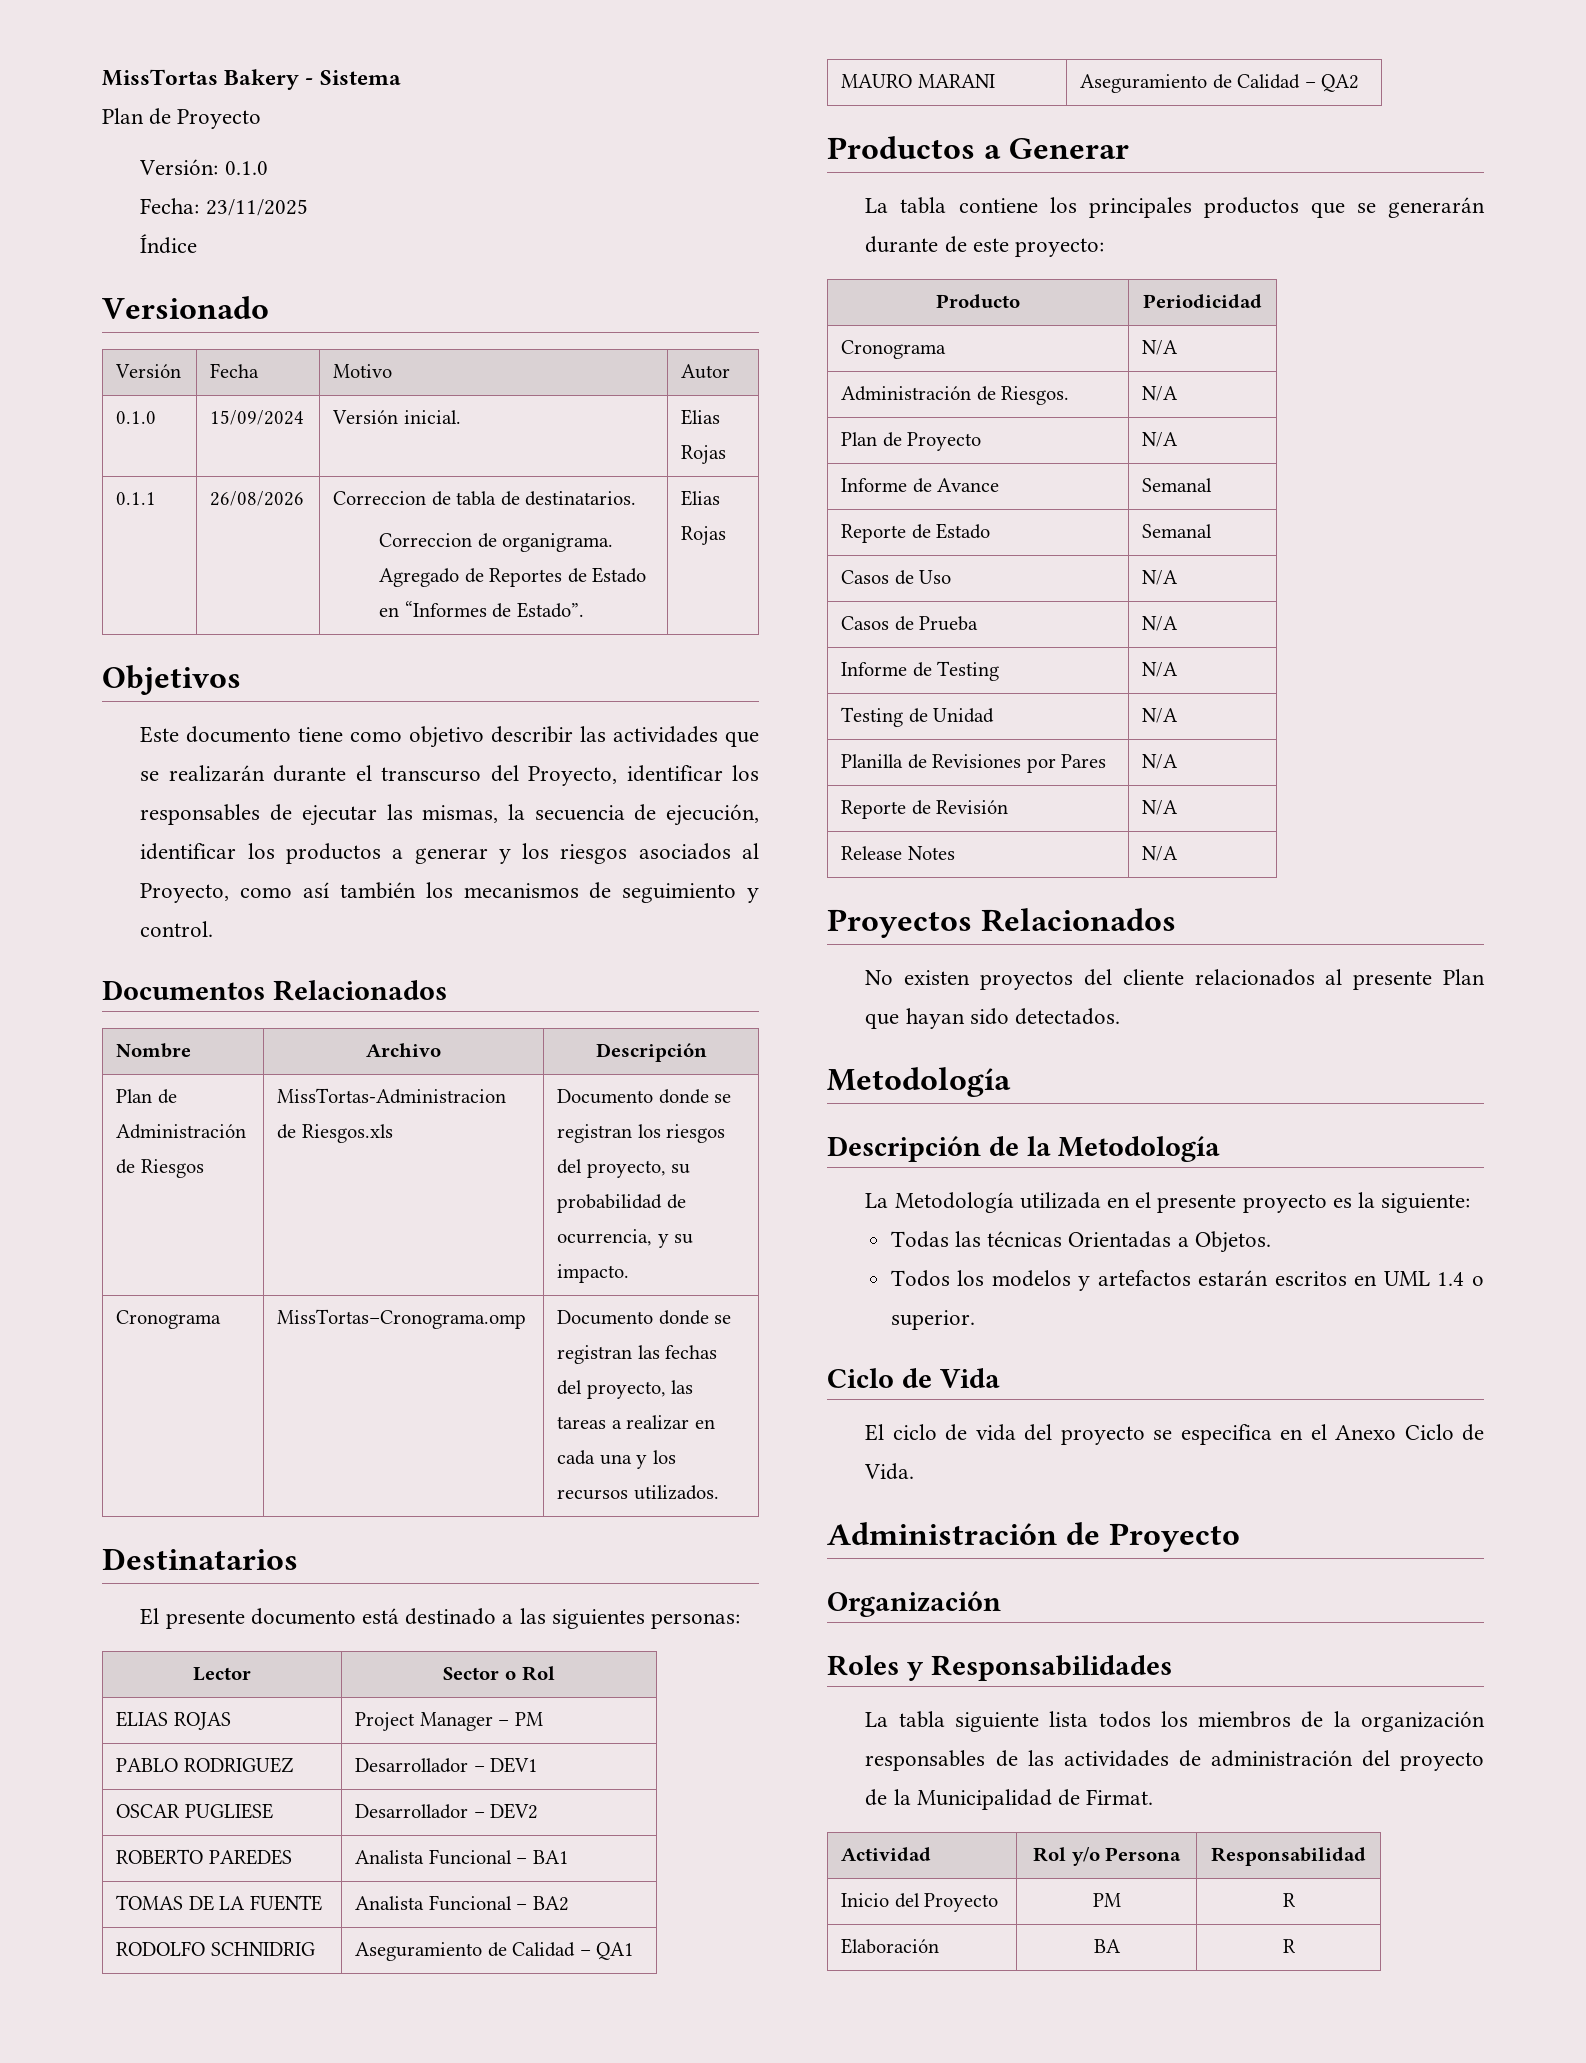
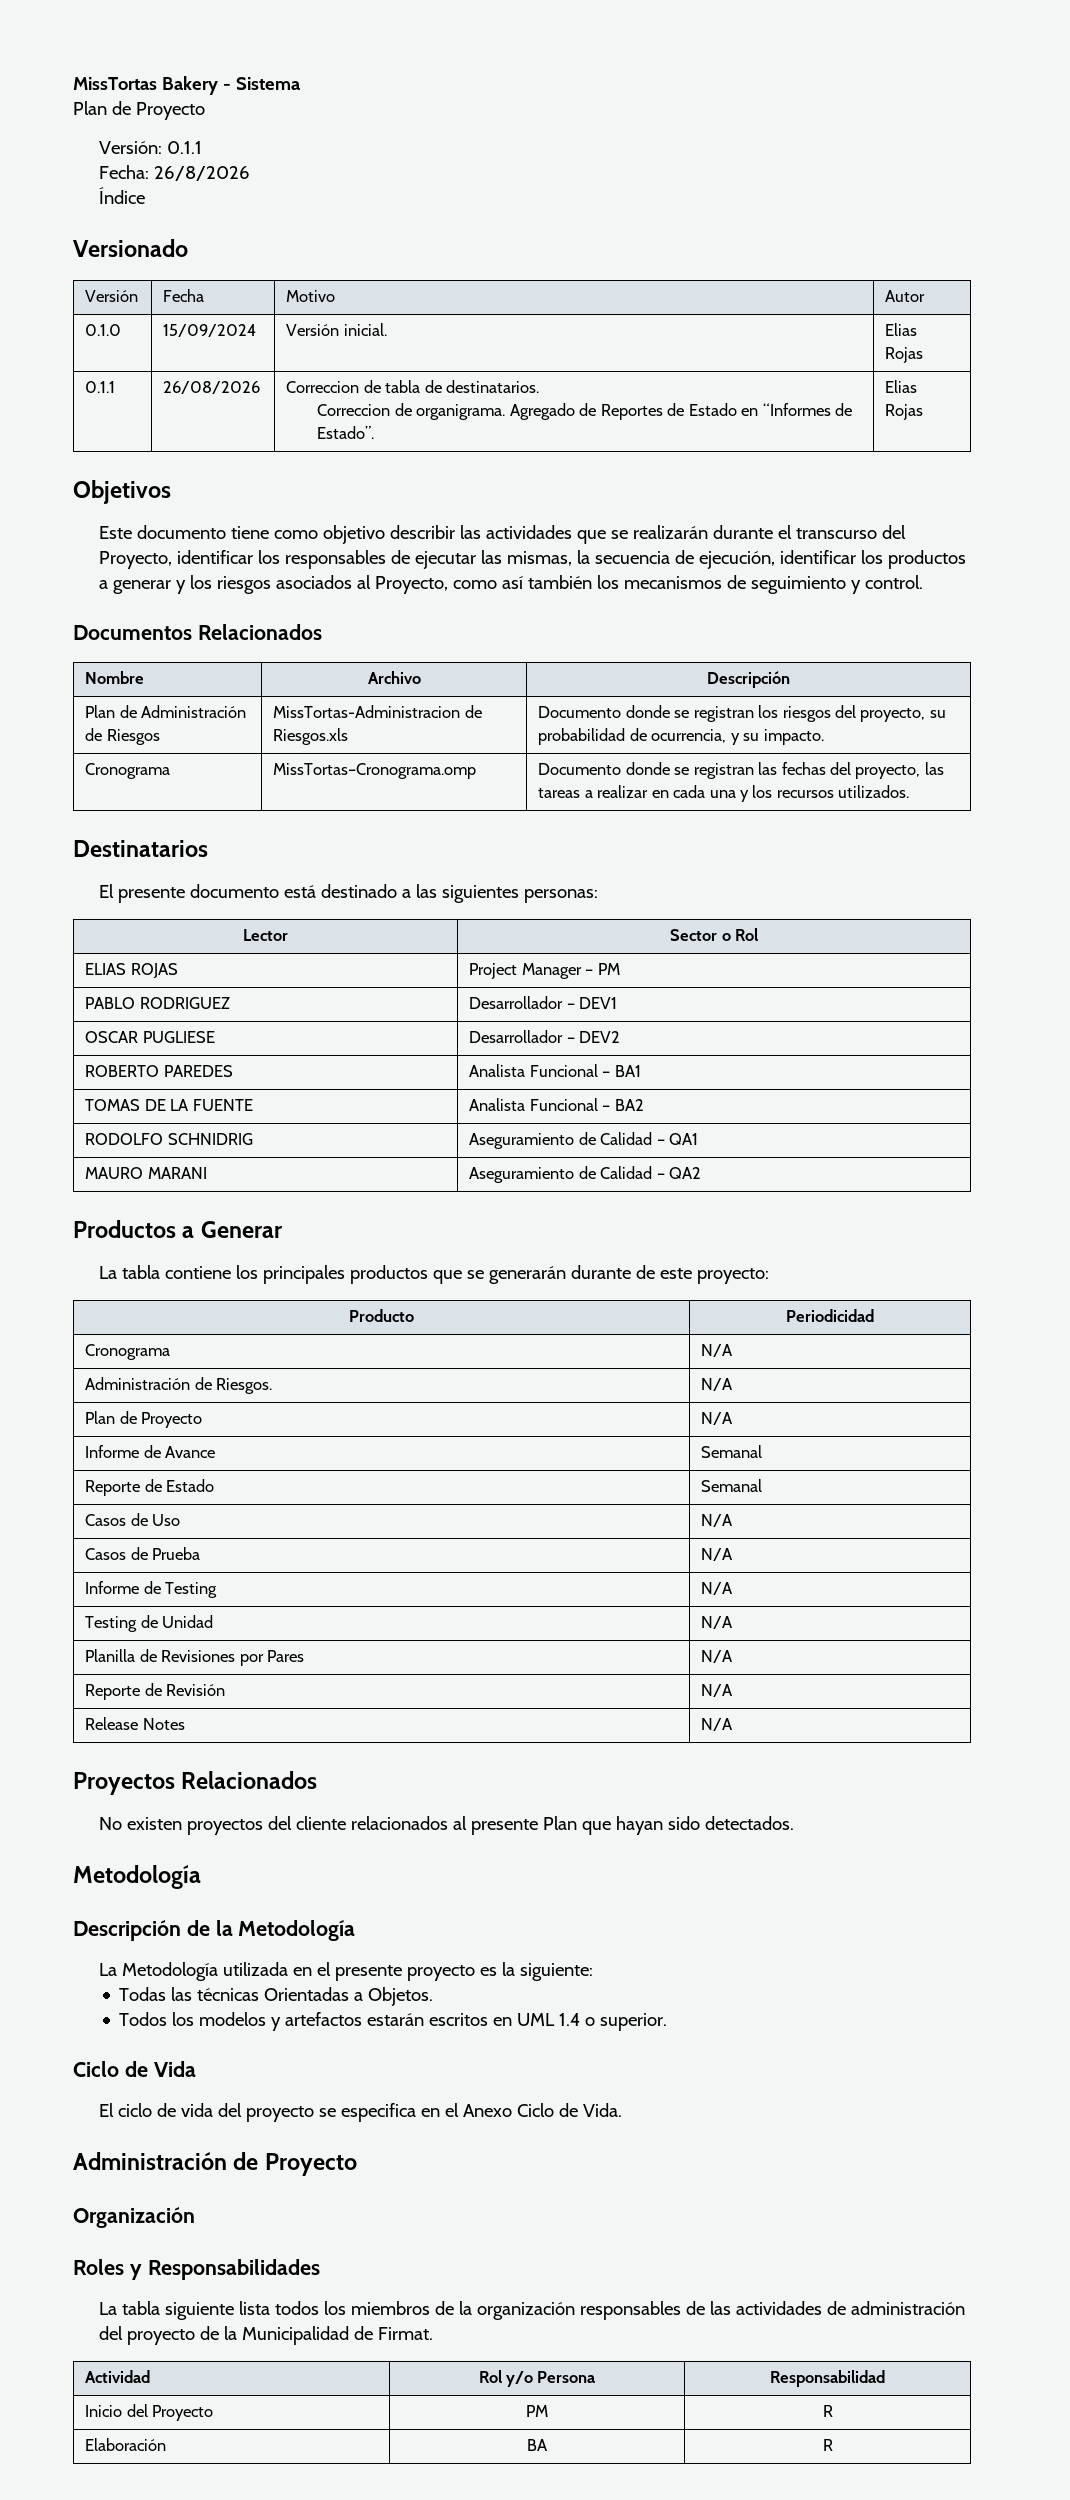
[224,161,268,175] 0.1.0 -> [166,141,202,154] 0.1.1
[205,199,308,216] 23/11/2025 -> [153,166,250,181] 26/8/2026

